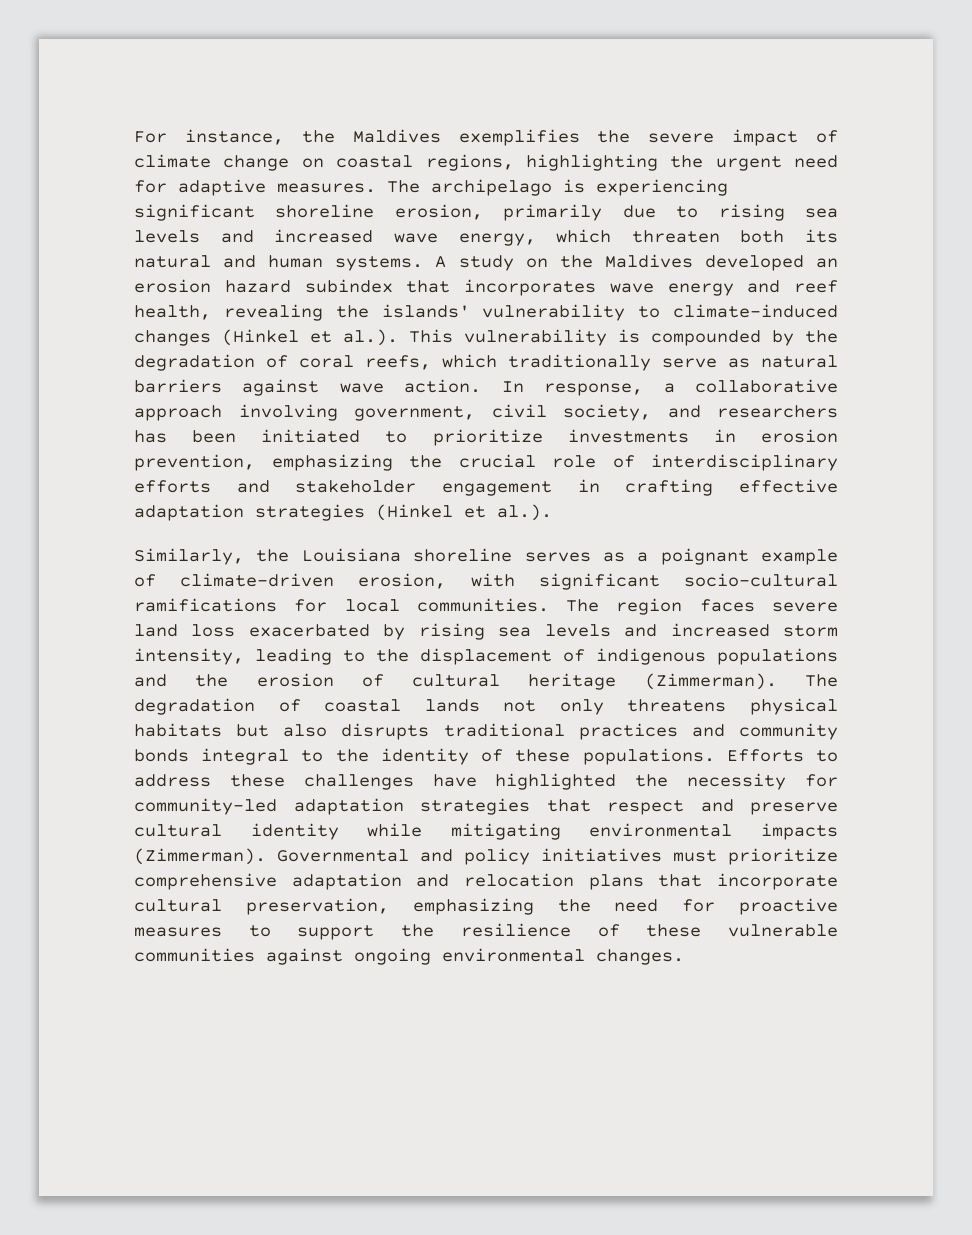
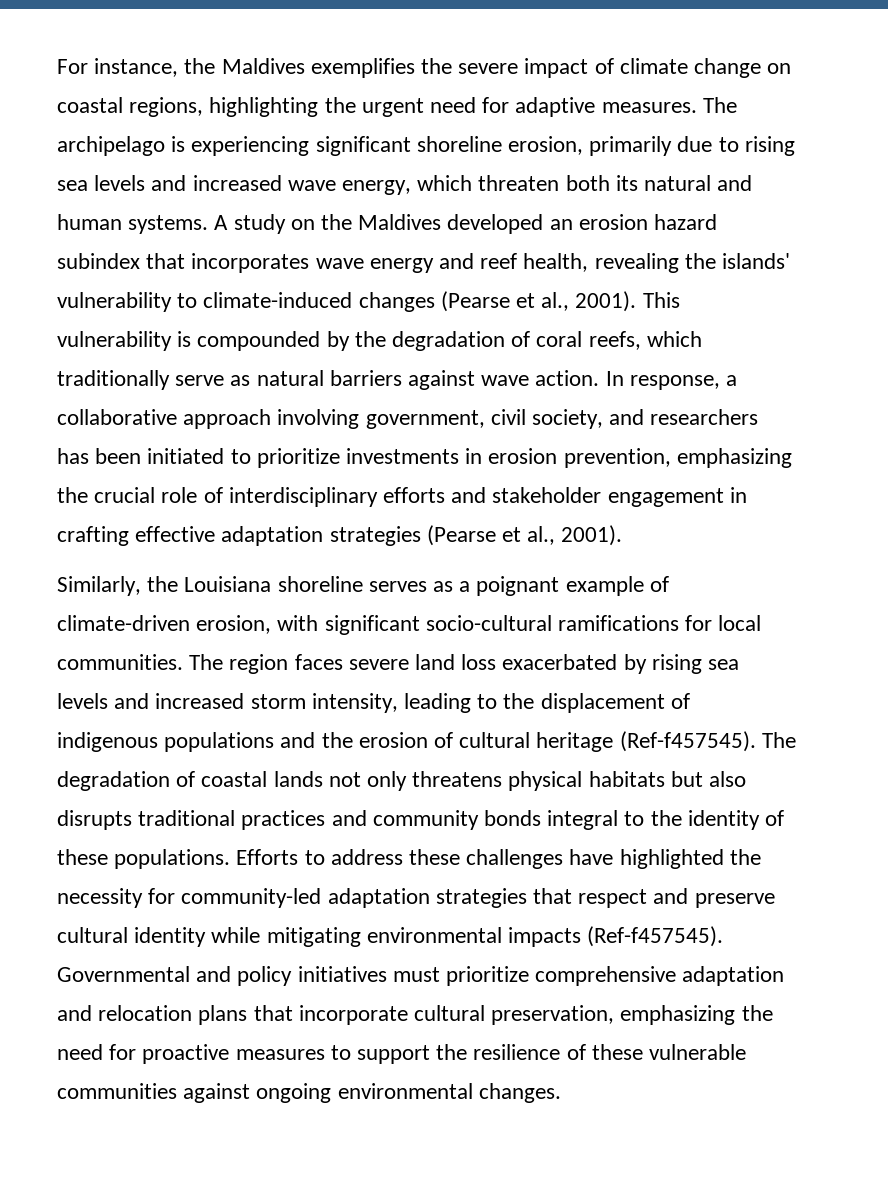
[222,329,398,346] (Hinkel et al.). -> [440,291,637,312] (Pearse et al., 2001).
[376,504,552,521] (Hinkel et al.). -> [426,525,623,546] (Pearse et al., 2001).
[644,673,777,690] (Zimmerman). -> [619,731,756,752] (Ref-f457545).
[134,848,266,865] (Zimmerman). -> [587,926,724,947] (Ref-f457545).

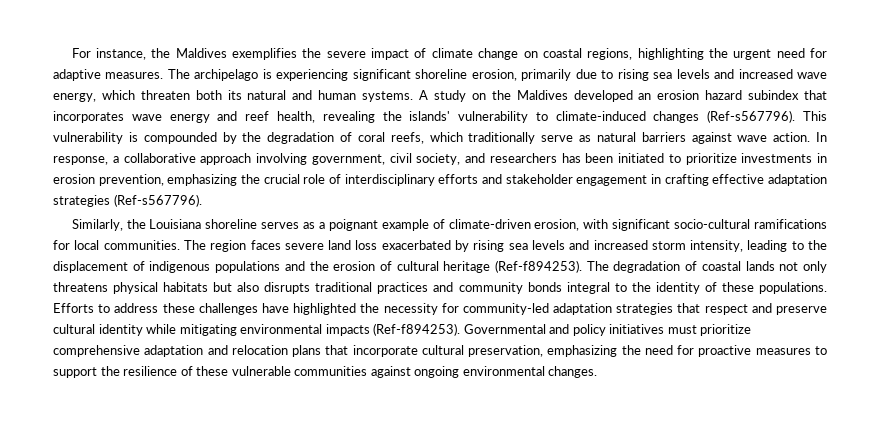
[440,291,637,312] (Pearse et al., 2001). -> [707,110,796,123] (Ref-s567796).
[426,525,623,546] (Pearse et al., 2001). -> [113,194,202,207] (Ref-s567796).
[619,731,756,752] (Ref-f457545). -> [495,260,583,273] (Ref-f894253).
[587,926,724,947] (Ref-f457545). -> [373,323,461,336] (Ref-f894253).

